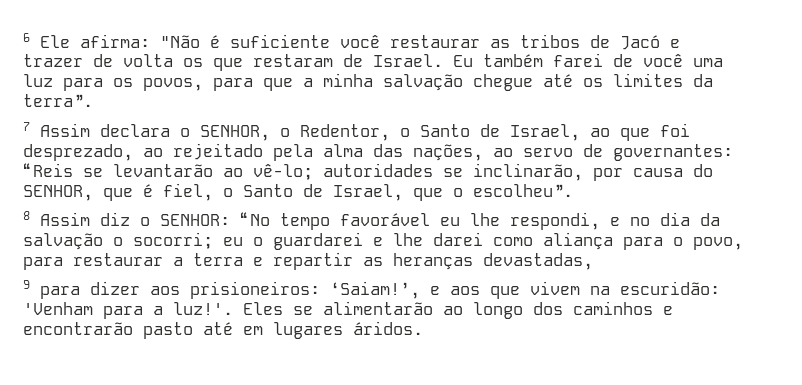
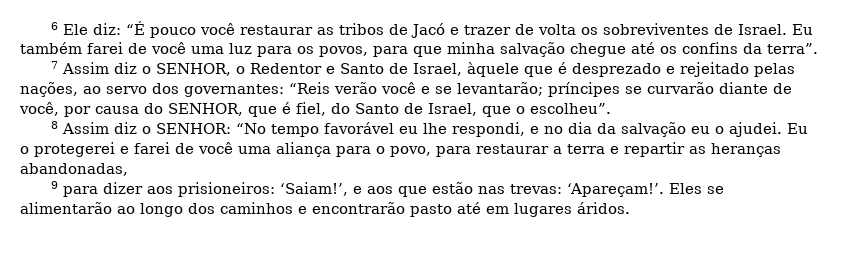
[80,34,330,48] afirma: "Não é suficiente -> [92,21,196,38] diz: “É pouco
[213,54,333,71] que restaram -> [602,23,709,35] sobreviventes
[303,78,313,87] a -> (442, 51) none
[613,73,683,87] limites -> [682,42,738,54] confins
[100,124,170,137] declara -> [113,62,137,74] diz
[300,123,690,141] [23,143,403,161] Redentor, o Santo de Israel, ao que foi desprezado, ao rejeitado pela alma das -> [249,62,795,77] Redentor e Santo de Israel, àquele que é desprezado e rejeitado pelas
[583,144,603,157] de -> [152,83,179,94] dos
[83,163,583,181] se levantarão ao vê-lo; autoridades se inclinarão, -> [334,82,792,97] [19,102,59,116] verão você e se levantarão; príncipes se curvarão diante de você,
[223,188,233,197] o -> [331,103,350,114] do
[113,232,533,250] o socorri; eu o guardarei e lhe darei como -> [690,122,808,137] [20,142,271,157] eu o ajudei. Eu o protegerei e farei de você uma
[483,253,593,270] devastadas, -> [20,163,128,176] abandonadas,
[530,281,720,295] [23,302,233,319] vivem na escuridão: 'Venham para a luz!'. -> [431,182,665,197] estão nas trevas: ‘Apareçam!’.

